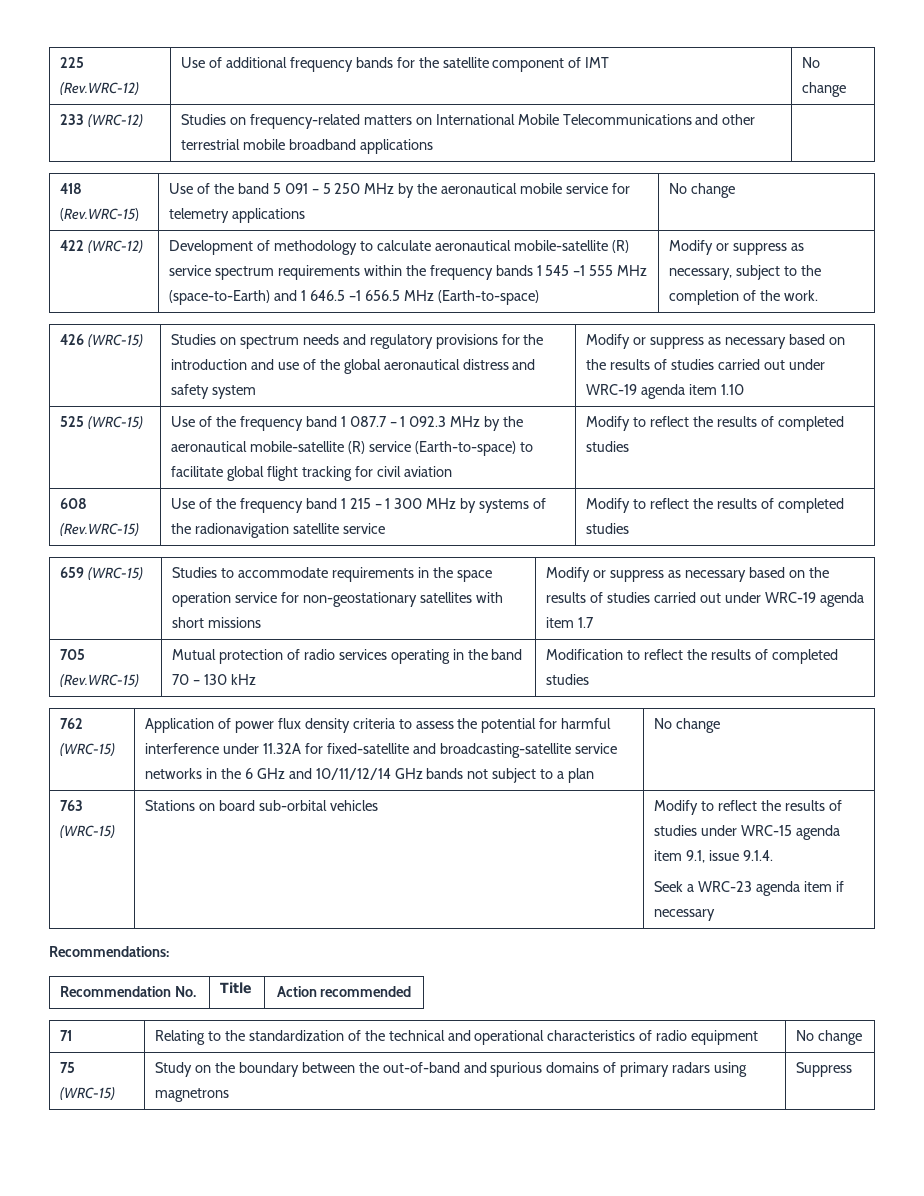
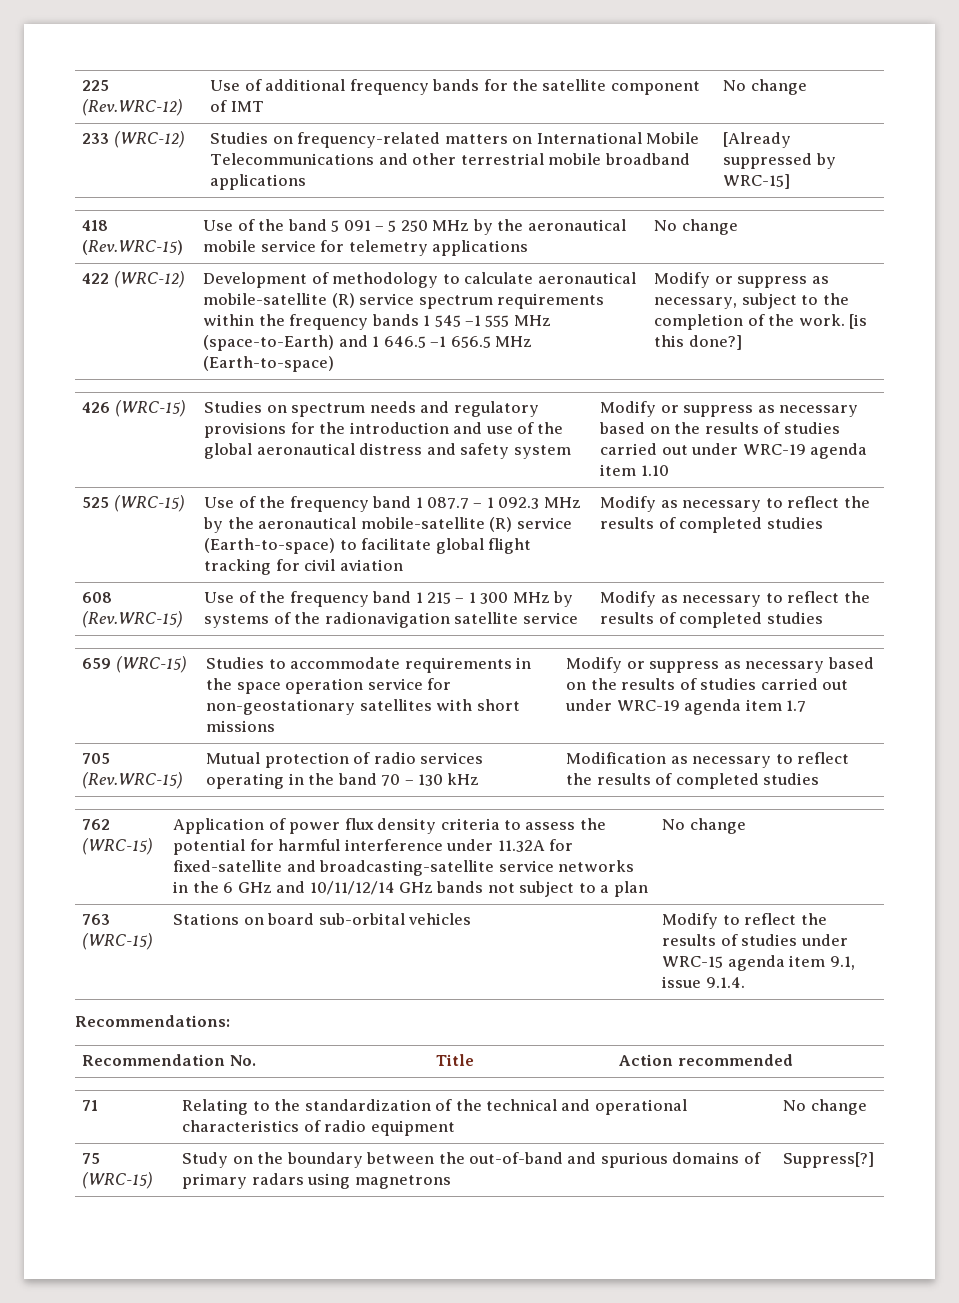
(433, 146) none -> [723,132,792,148] [723,153,836,169] [723,174,791,189] [Already suppressed by WRC-15]
(818, 295) none -> [849,314,868,329] [654,335,742,350] [is this done?]
(631, 423) none -> [660,500,762,512] as necessary
(631, 505) none -> [660,595,762,607] as necessary
(624, 654) none -> [670,756,772,768] as necessary
[654,881,844,896] [654,909,716,921] // Seek a WRC-23 agenda item if necessary -> (745, 982) none
[796,1062,853,1077] Suppress -> [783,1152,875,1168] Suppress[?]

